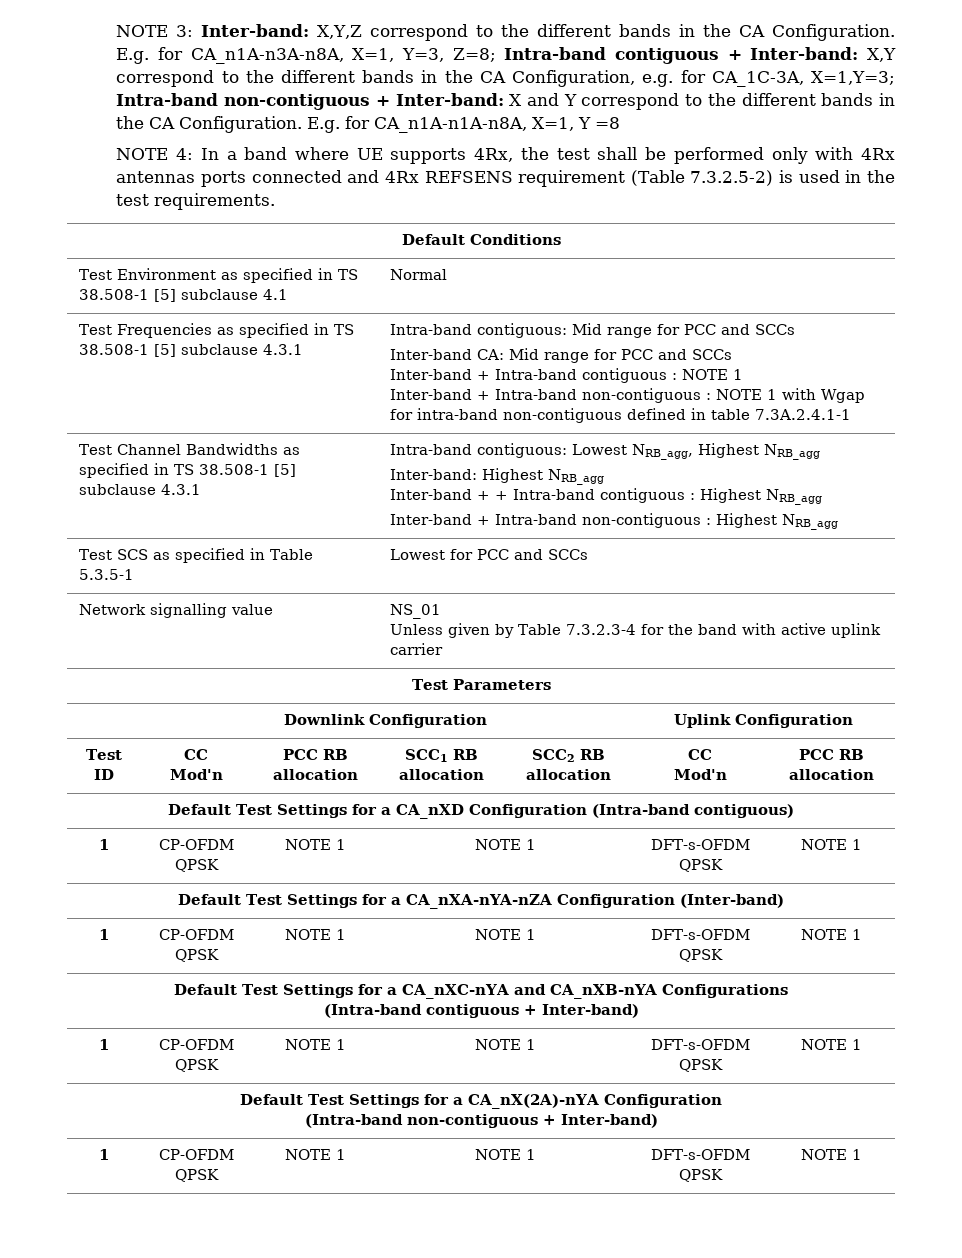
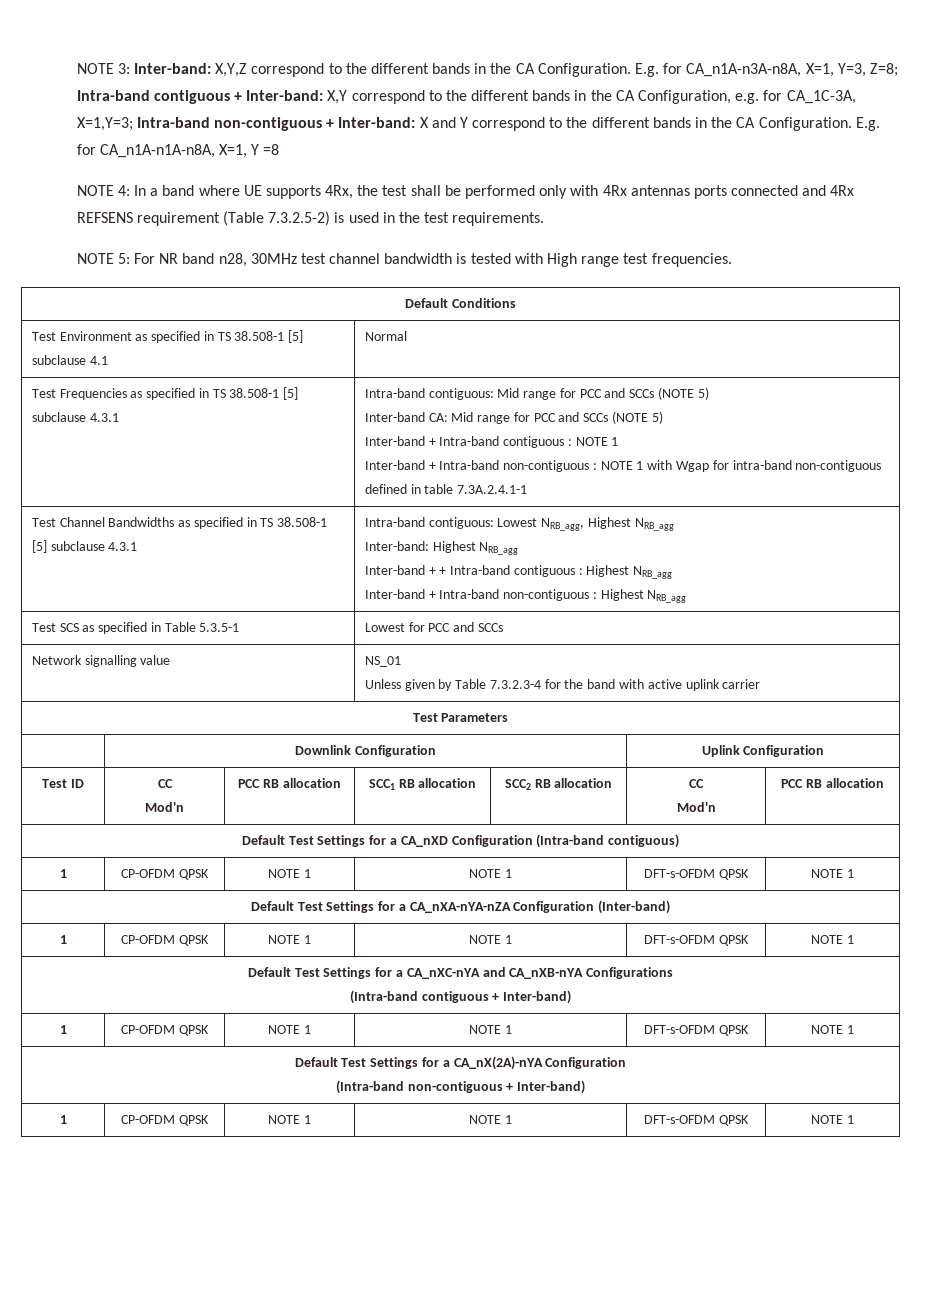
(276, 201) none -> [76,253,732,267] // NOTE 5: For NR band n28, 30MHz test channel bandwidth is tested with High range test frequencies.
(795, 329) none -> [657,387,709,400] (NOTE 5)
(732, 354) none -> [611,411,663,424] (NOTE 5)

